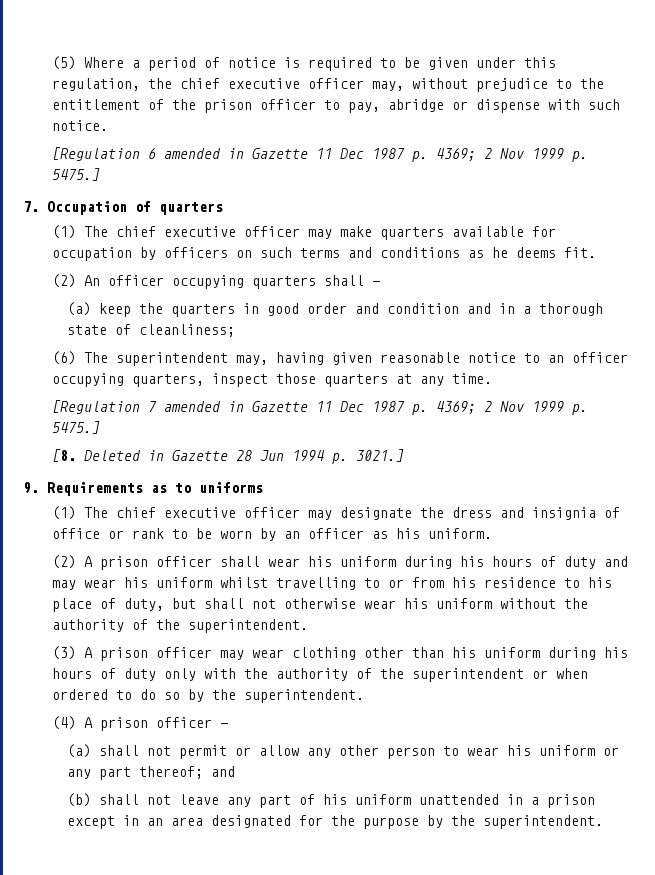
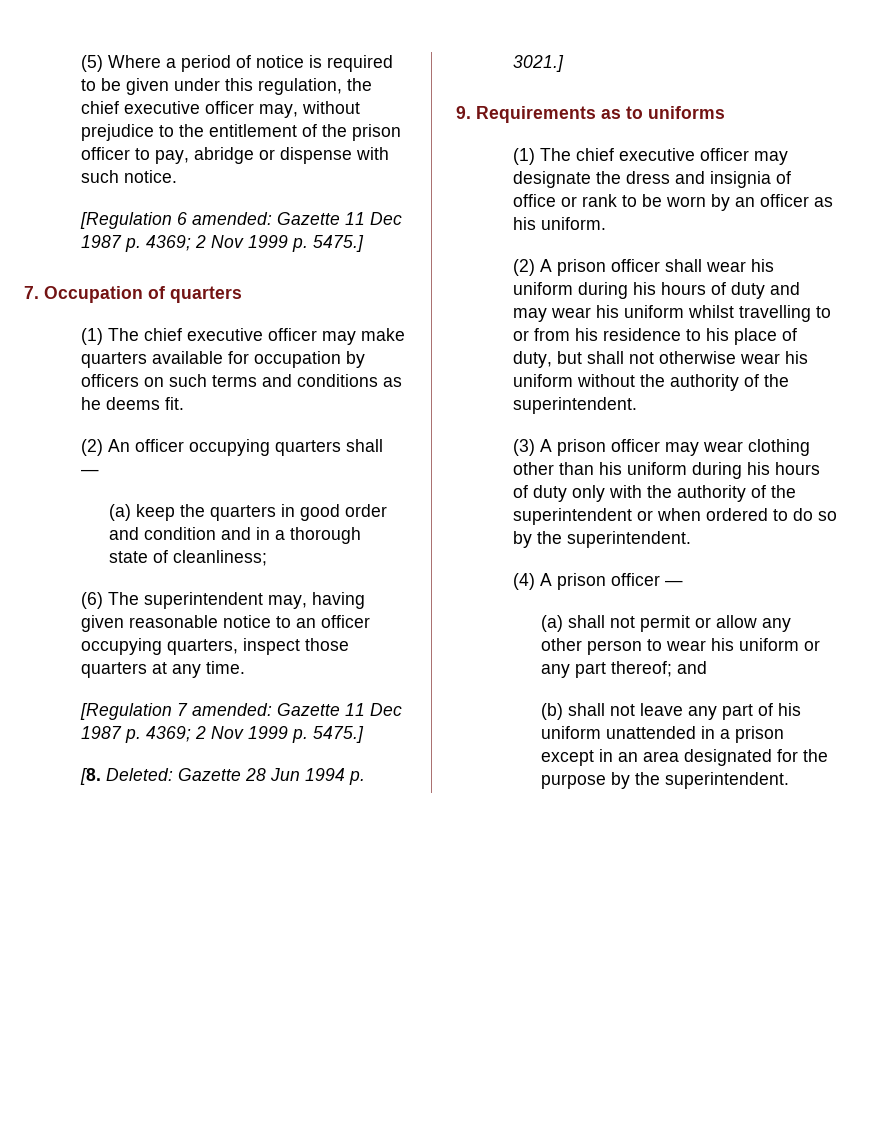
[164,148,245,159] amended in -> [191,212,272,225] amended:
[164,401,245,412] amended in -> [191,703,272,716] amended:
[84,450,165,461] Deleted in -> [105,768,173,781] Deleted:

